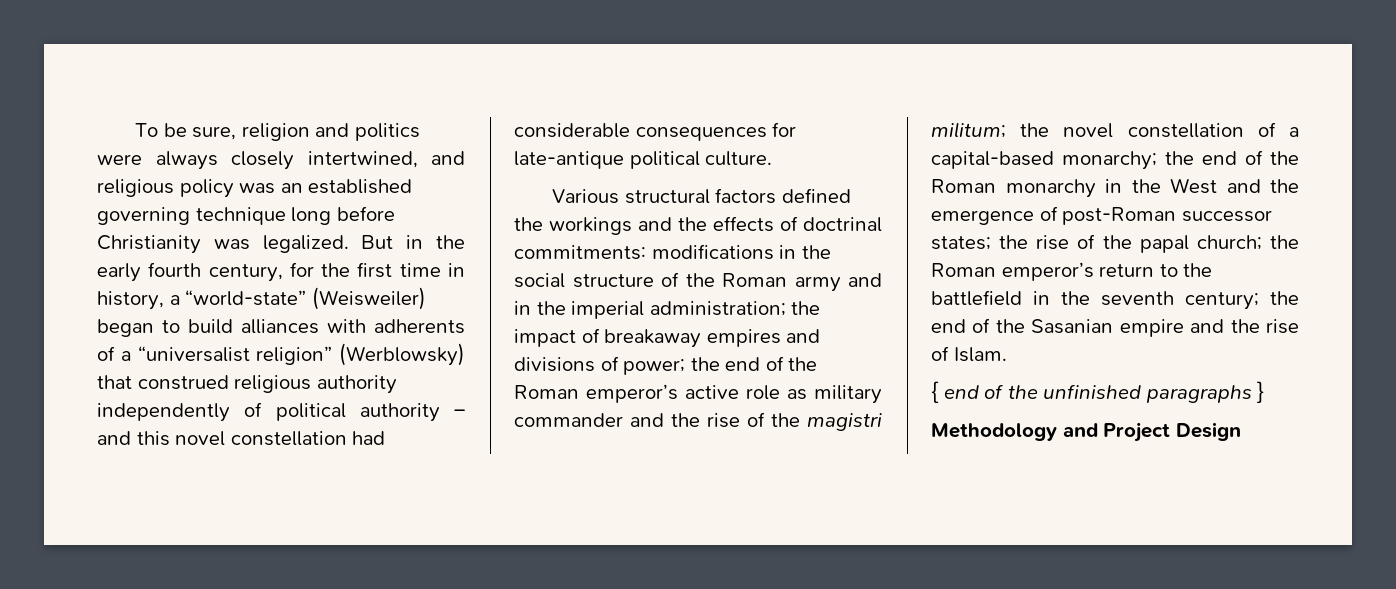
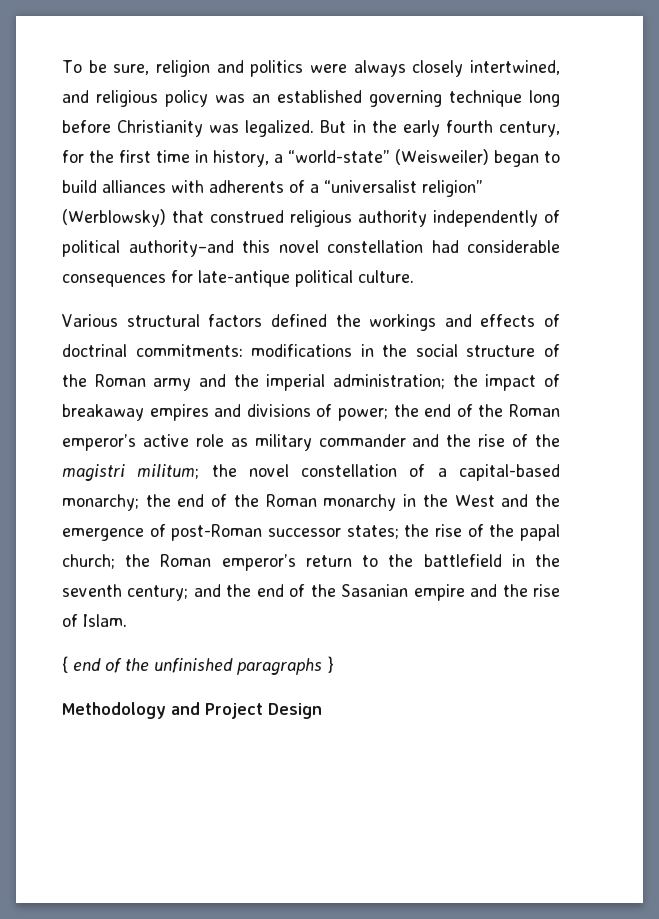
[359,403,465,422] [97,431,131,445] authority – and -> [128,240,234,257] authority–and
[678,217,707,231] the -> (472, 320) none
[514,301,531,315] in -> (226, 380) none
(1259, 301) none -> [193,584,221,597] and

